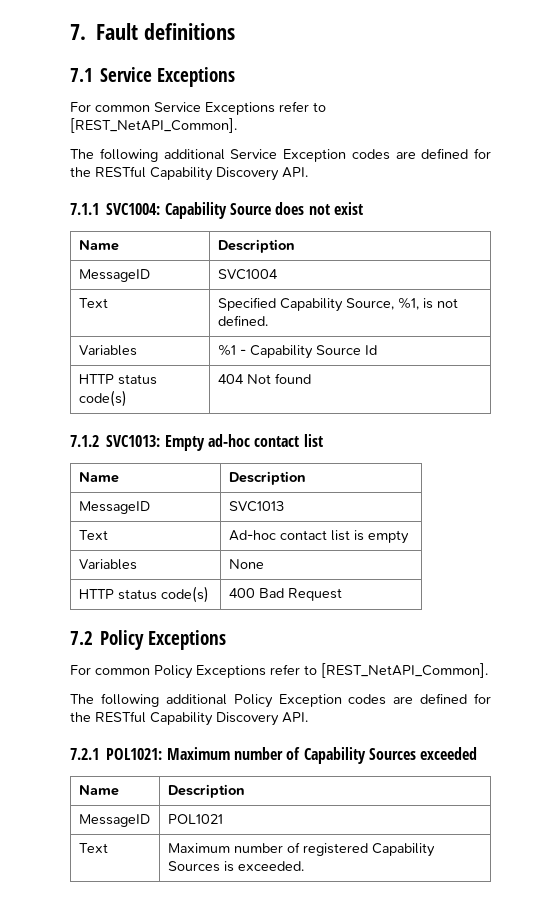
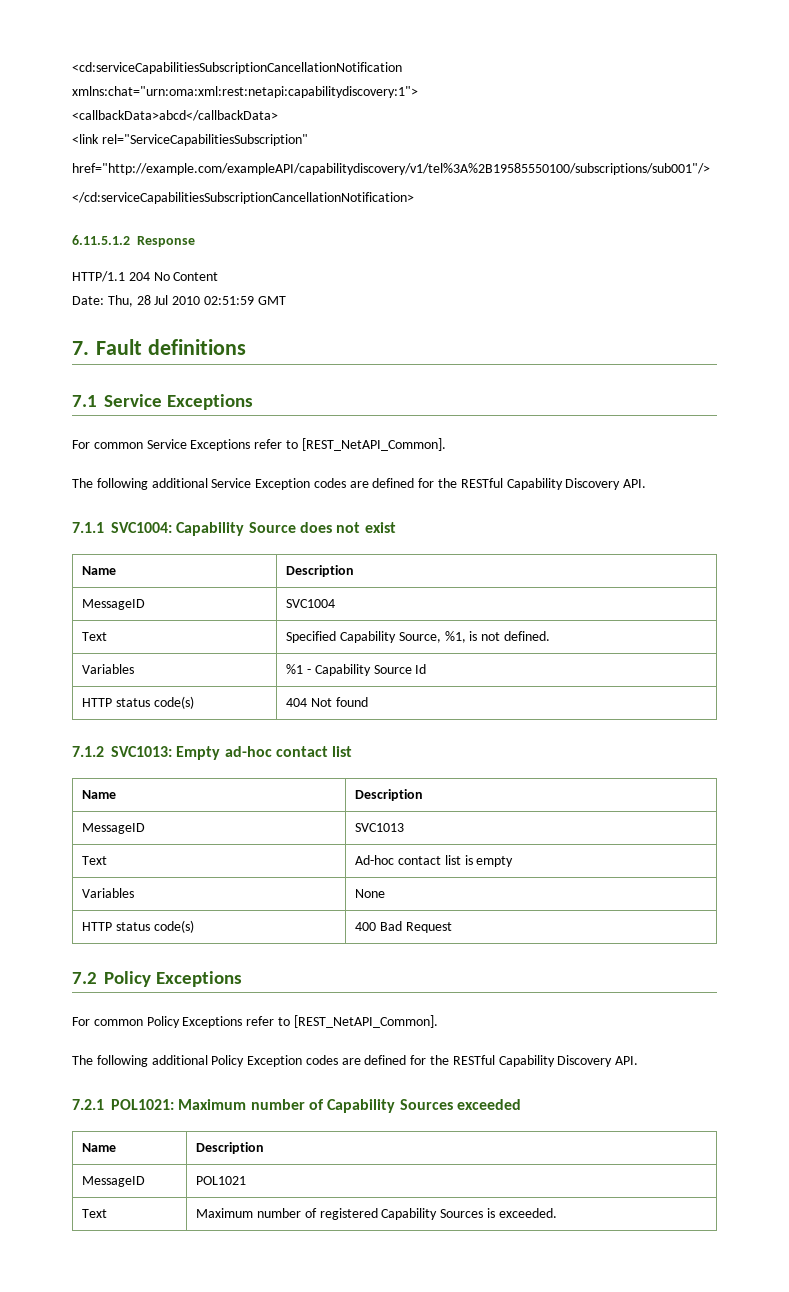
(70, 32) none -> [72,62,402,74] [72,86,418,98] [72,110,278,121] [72,134,308,146] [72,163,710,175] [72,192,414,204] [72,235,195,247] [72,271,219,282] [72,295,286,307] <cd:serviceCapabilitiesSubscriptionCancellationNotification xmlns:chat="urn:oma:xml:rest:netapi:capabilitydiscovery:1"> // <callbackData>abcd</callbackData> // <link rel="ServiceCapabilitiesSubscription" // href="http://example.com/exampleAPI/capabilitydiscovery/v1/tel%3A%2B19585550100/subscriptions/sub001"/> // </cd:serviceCapabilitiesSubscriptionCancellationNotification> // 6.11.5.1.2 Response // HTTP/1.1 204 No Content // Date: Thu, 28 Jul 2010 02:51:59 GMT //

